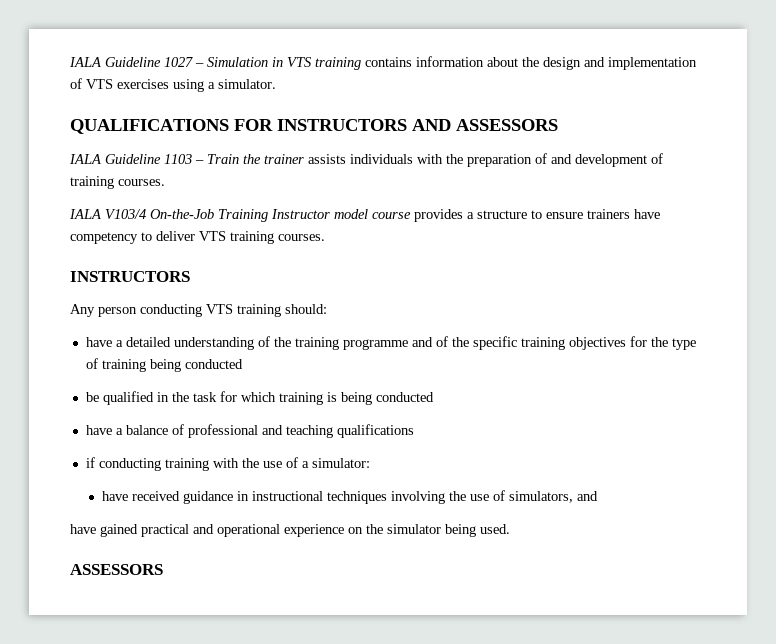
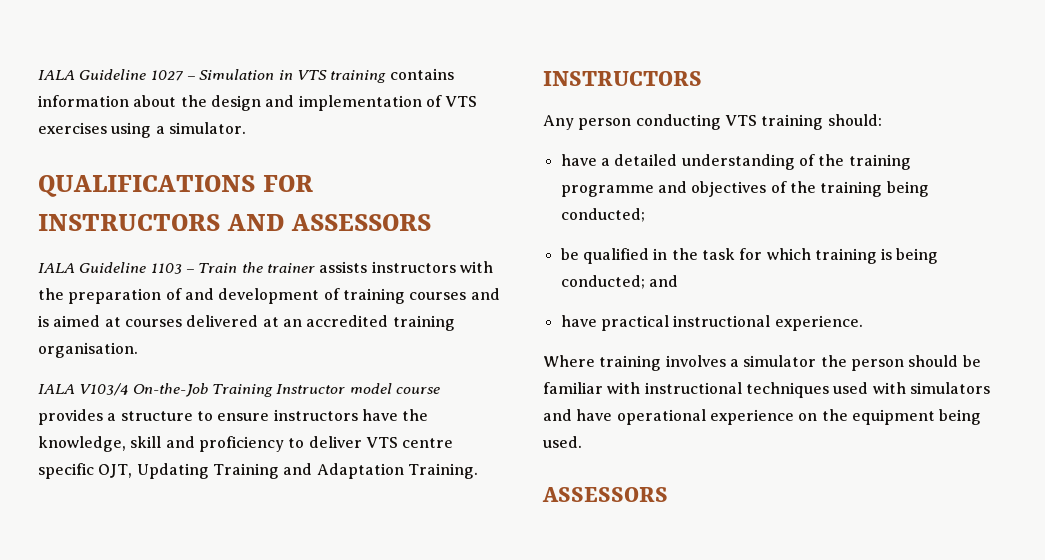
[350,154,413,164] individuals -> [371,261,456,273] instructors
[118,179,165,186] courses. -> [409,288,500,300] [38,315,455,331] [38,342,138,358] courses and is aimed at courses delivered at an accredited training organisation.
[587,209,660,219] [70,231,325,244] trainers have competency to deliver VTS training courses. -> [273,409,429,421] [38,436,454,452] [38,463,478,479] instructors have the knowledge, skill and proficiency to deliver VTS centre specific OJT, Updating Training and Adaptation Training.
[435,336,696,350] [85,358,98,369] of the specific training objectives for the type of -> [691,181,816,197] objectives of the
[184,359,243,369] conducted -> [560,208,645,222] conducted;
[375,392,434,402] [85,424,414,438] [85,457,370,471] [102,490,599,504] [70,524,214,537] conducted // have a balance of professional and teaching qualifications // if conducting training with the use of a simulator: // have received guidance in instructional techniques involving the use of simulators, and // have gained practical and -> [560,275,678,289] [560,315,863,331] [543,355,981,371] [543,382,990,398] [543,409,613,421] conducted; and // have practical instructional experience. // Where training involves a simulator the person should be familiar with instructional techniques used with simulators and have
[387,524,441,534] simulator -> [851,409,935,425] equipment

